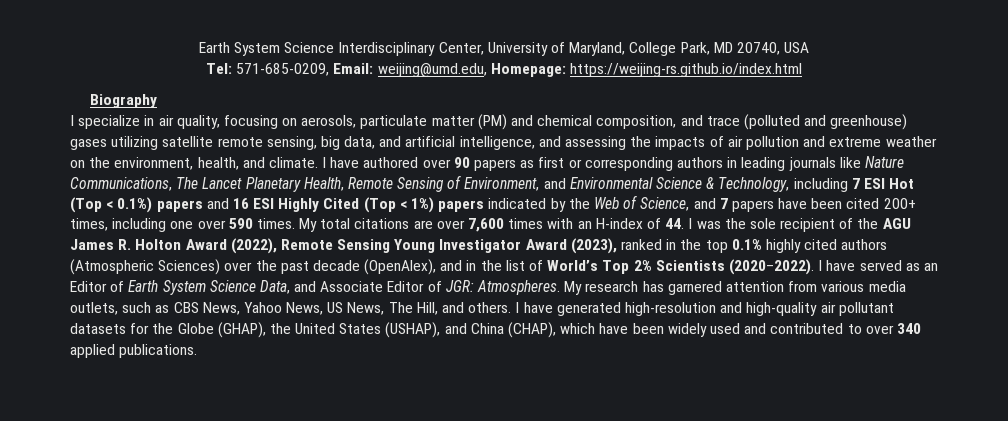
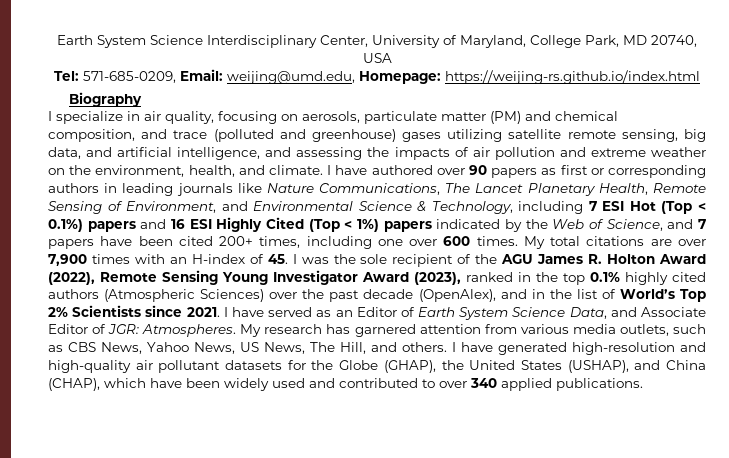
[228,218,253,229] 590 -> [443,236,471,246] 600
[468,218,505,232] 7,600 -> [48,254,87,266] 7,900
[665,218,685,229] 44. -> [267,254,288,264] 45.
[728,259,814,275] (2020–2022). -> [145,305,220,317] since 2021.

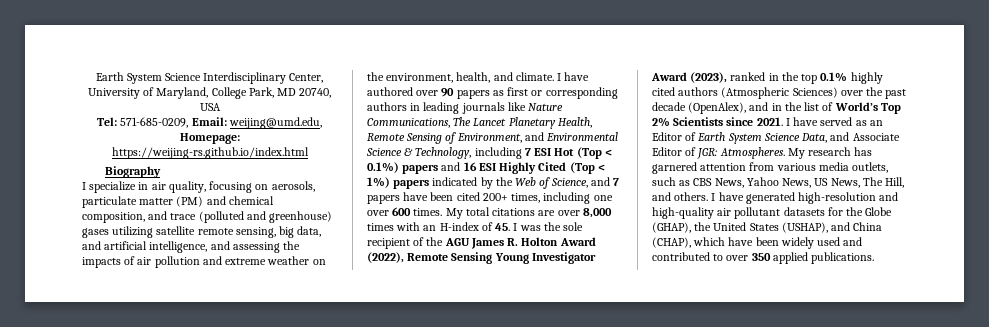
[48,254,87,266] 7,900 -> [582,208,612,218] 8,000
[470,378,497,388] 340 -> [751,253,771,261] 350

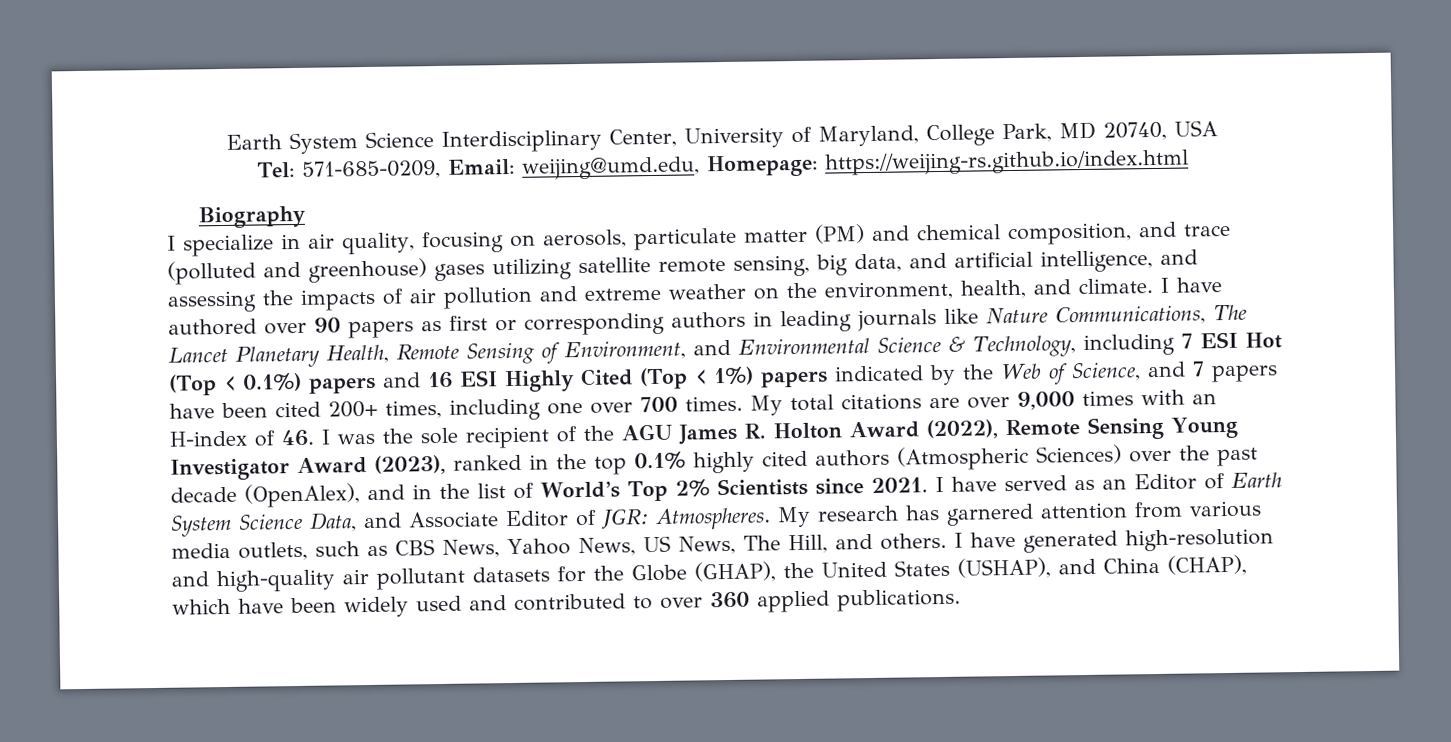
[392,207,412,216] 600 -> [640,396,678,413] 700
[582,208,612,218] 8,000 -> [1017,391,1075,410] 9,000
[495,223,511,231] 45. -> [281,429,315,447] 46.
[751,253,771,261] 350 -> [710,591,750,609] 360

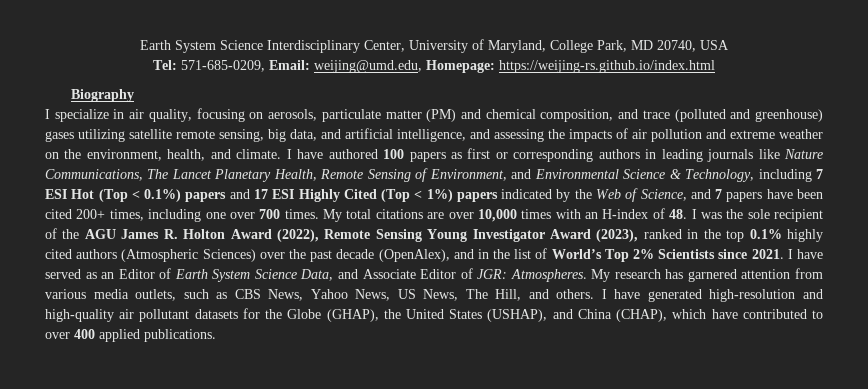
[264,317,341,335] over 90 -> [383,149,405,159] 100
[426,371,453,389] 16 -> [253,189,268,199] 17
[1017,391,1075,410] 9,000 -> [477,209,517,222] 10,000
[281,429,315,447] 46. -> [669,209,688,219] 48.
[290,595,507,618] been widely used and -> (738, 314) none
[710,591,750,609] 360 -> [74,329,95,339] 400

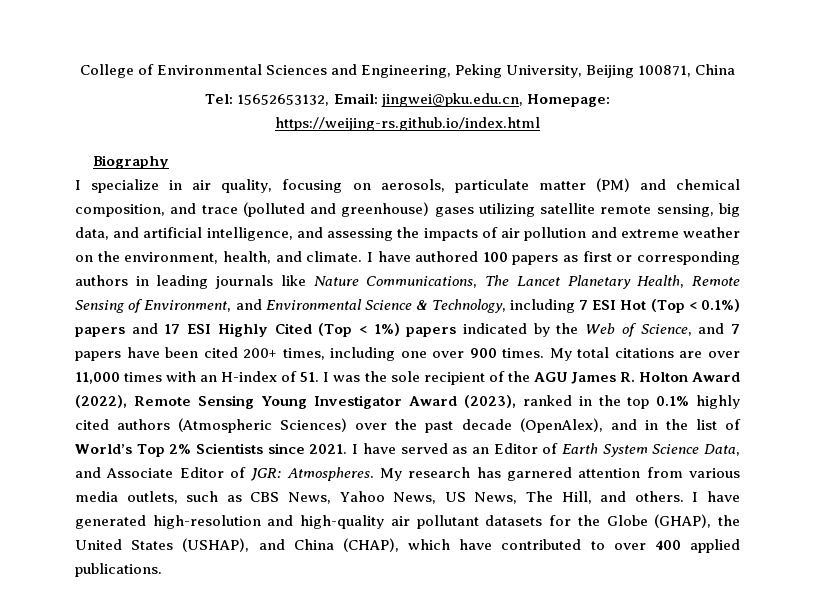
[140,39,729,53] [153,60,422,73] Earth System Science Interdisciplinary Center, University of Maryland, College Park, MD 20740, USA // Tel: 571-685-0209, Email: weijing@umd.edu, -> [79,64,736,78] [205,93,523,107] College of Environmental Sciences and Engineering, Peking University, Beijing 100871, China // Tel: 15652653132, Email: jingwei@pku.edu.cn,
[259,209,281,219] 700 -> [469,348,497,358] 900
[477,209,517,222] 10,000 -> [75,372,120,384] 11,000
[669,209,688,219] 48. -> [300,372,320,382] 51.

